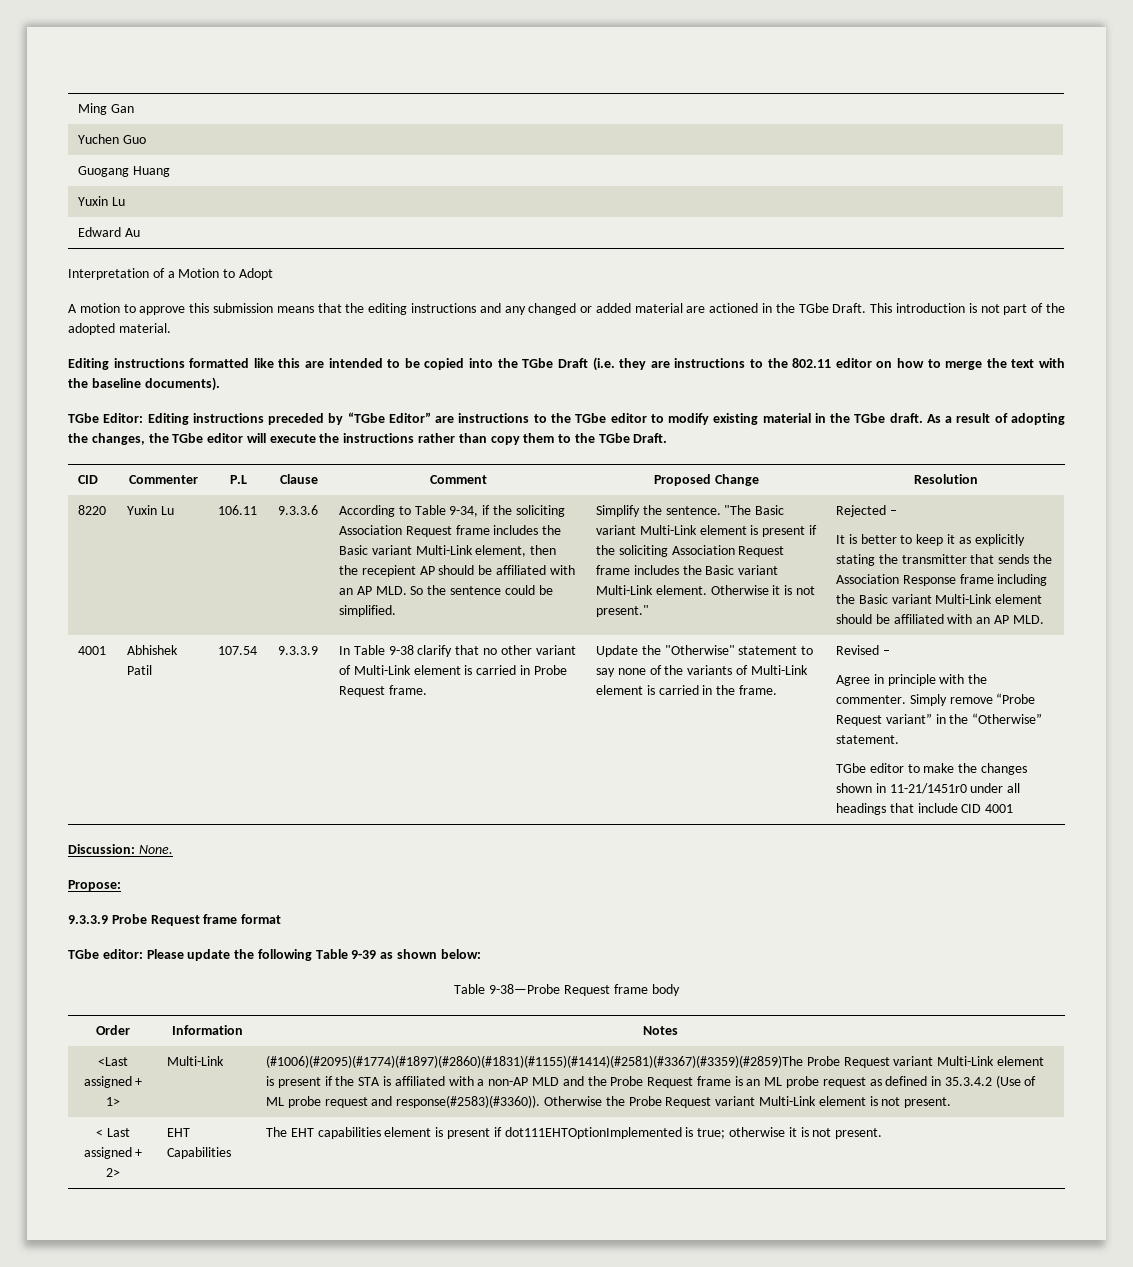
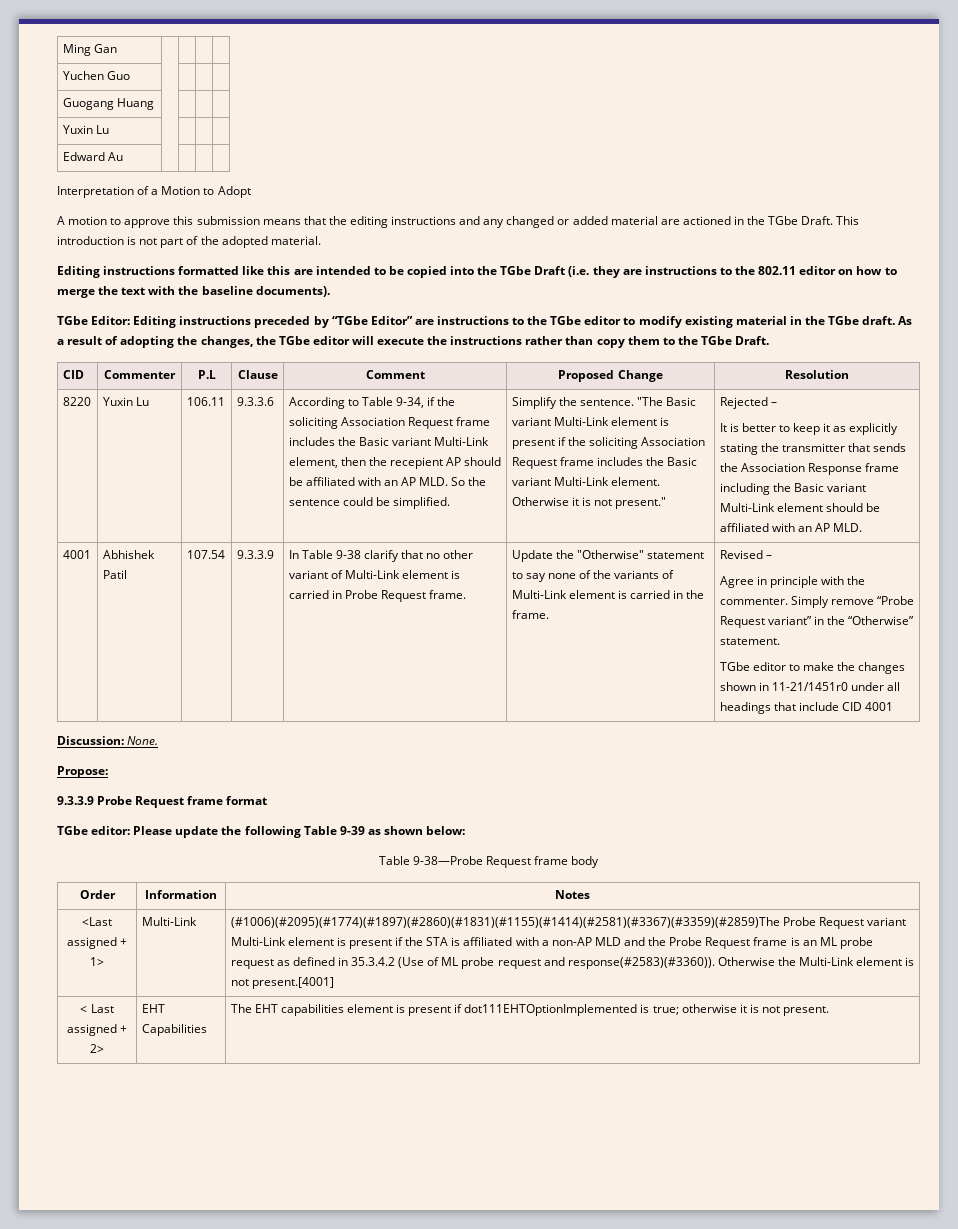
[628,1096,756,1108] Probe Request variant -> (797, 961) none
[904,1097,952,1108] present. -> [251,977,334,989] present.[4001]

